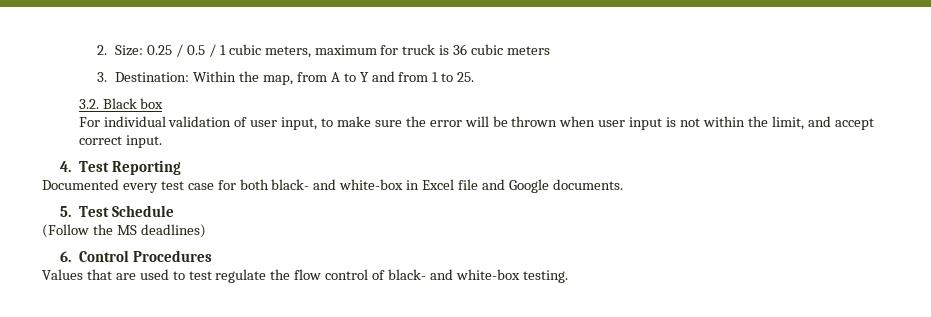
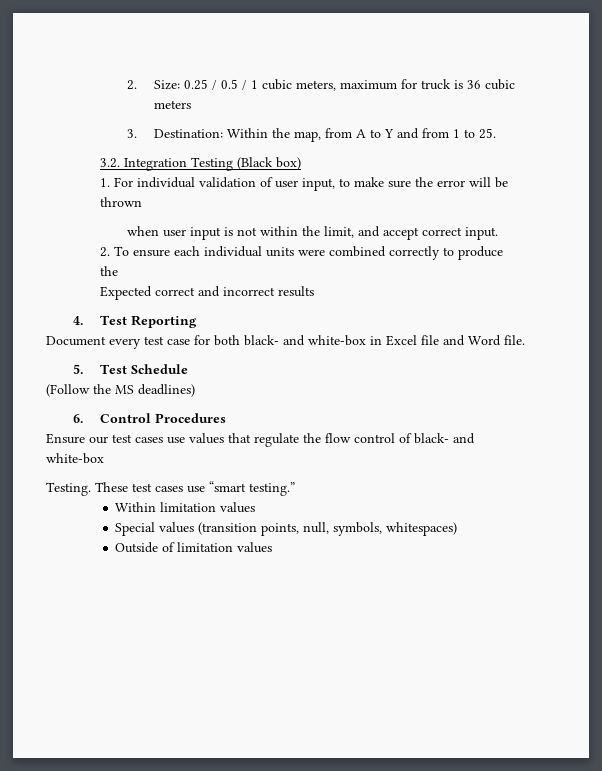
[102,98,164,109] Black box // -> [124,157,302,171] [100,178,111,187] Integration Testing (Black box) // 1.
(558, 121) none -> (143, 202) //
(162, 141) none -> [100,246,504,260] [100,266,119,276] [100,286,315,300] // 2. To ensure each individual units were combined correctly to produce the // Expected correct and incorrect results
[42,179,119,190] Documented -> [46,336,106,346] Document
[508,179,623,193] Google documents. -> [468,335,525,346] Word file.
[42,269,212,280] Values that are used to test -> [46,433,251,444] Ensure our test cases use values that
[522,270,568,283] testing. -> [46,481,295,496] [115,502,256,513] [115,522,458,536] [115,542,273,553] // Testing. These test cases use “smart testing.” // Within limitation values // Special values (transition points, null, symbols, whitespaces) // Outside of limitation values

